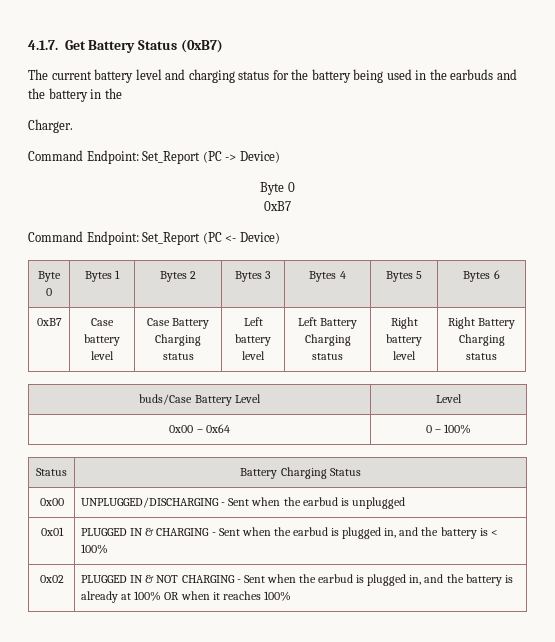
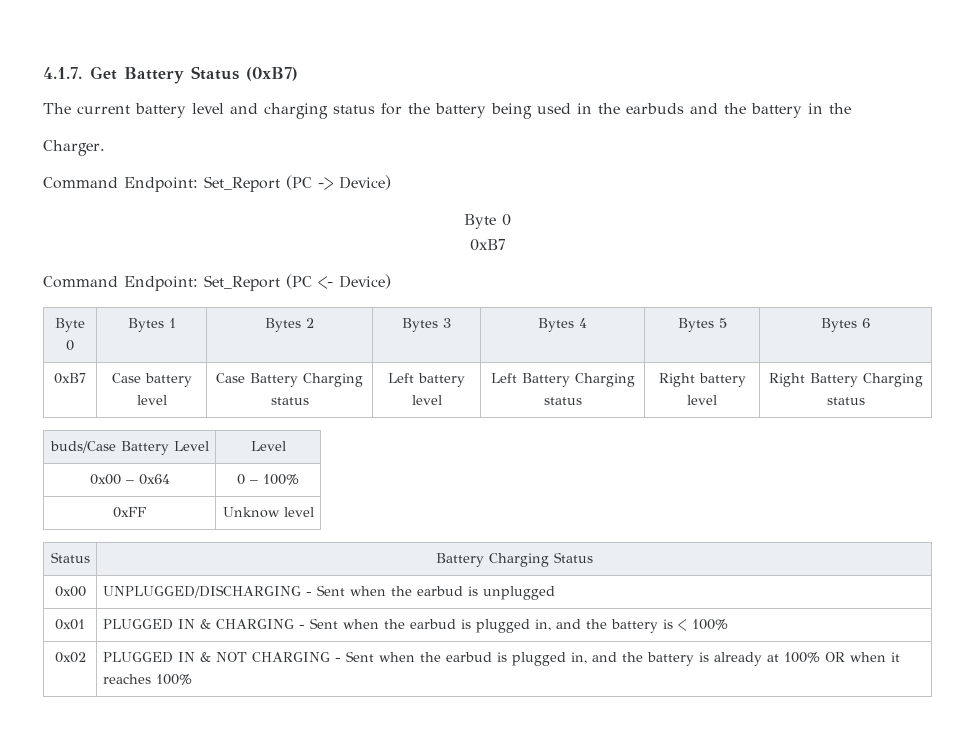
(472, 429) none -> [113,507,146,518] [222,507,314,518] // 0xFF | Unknow level

